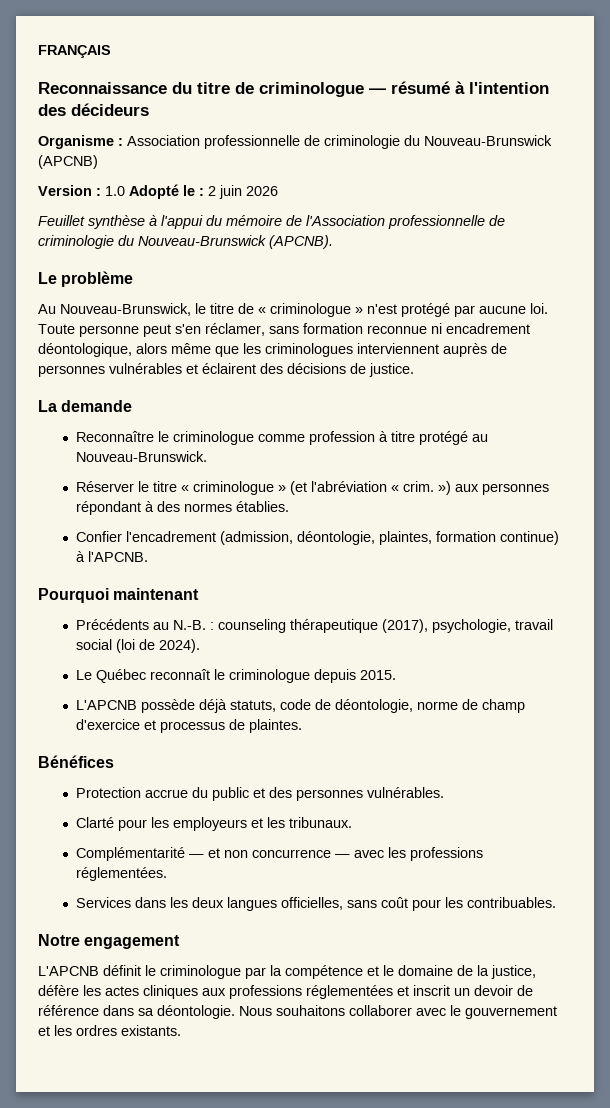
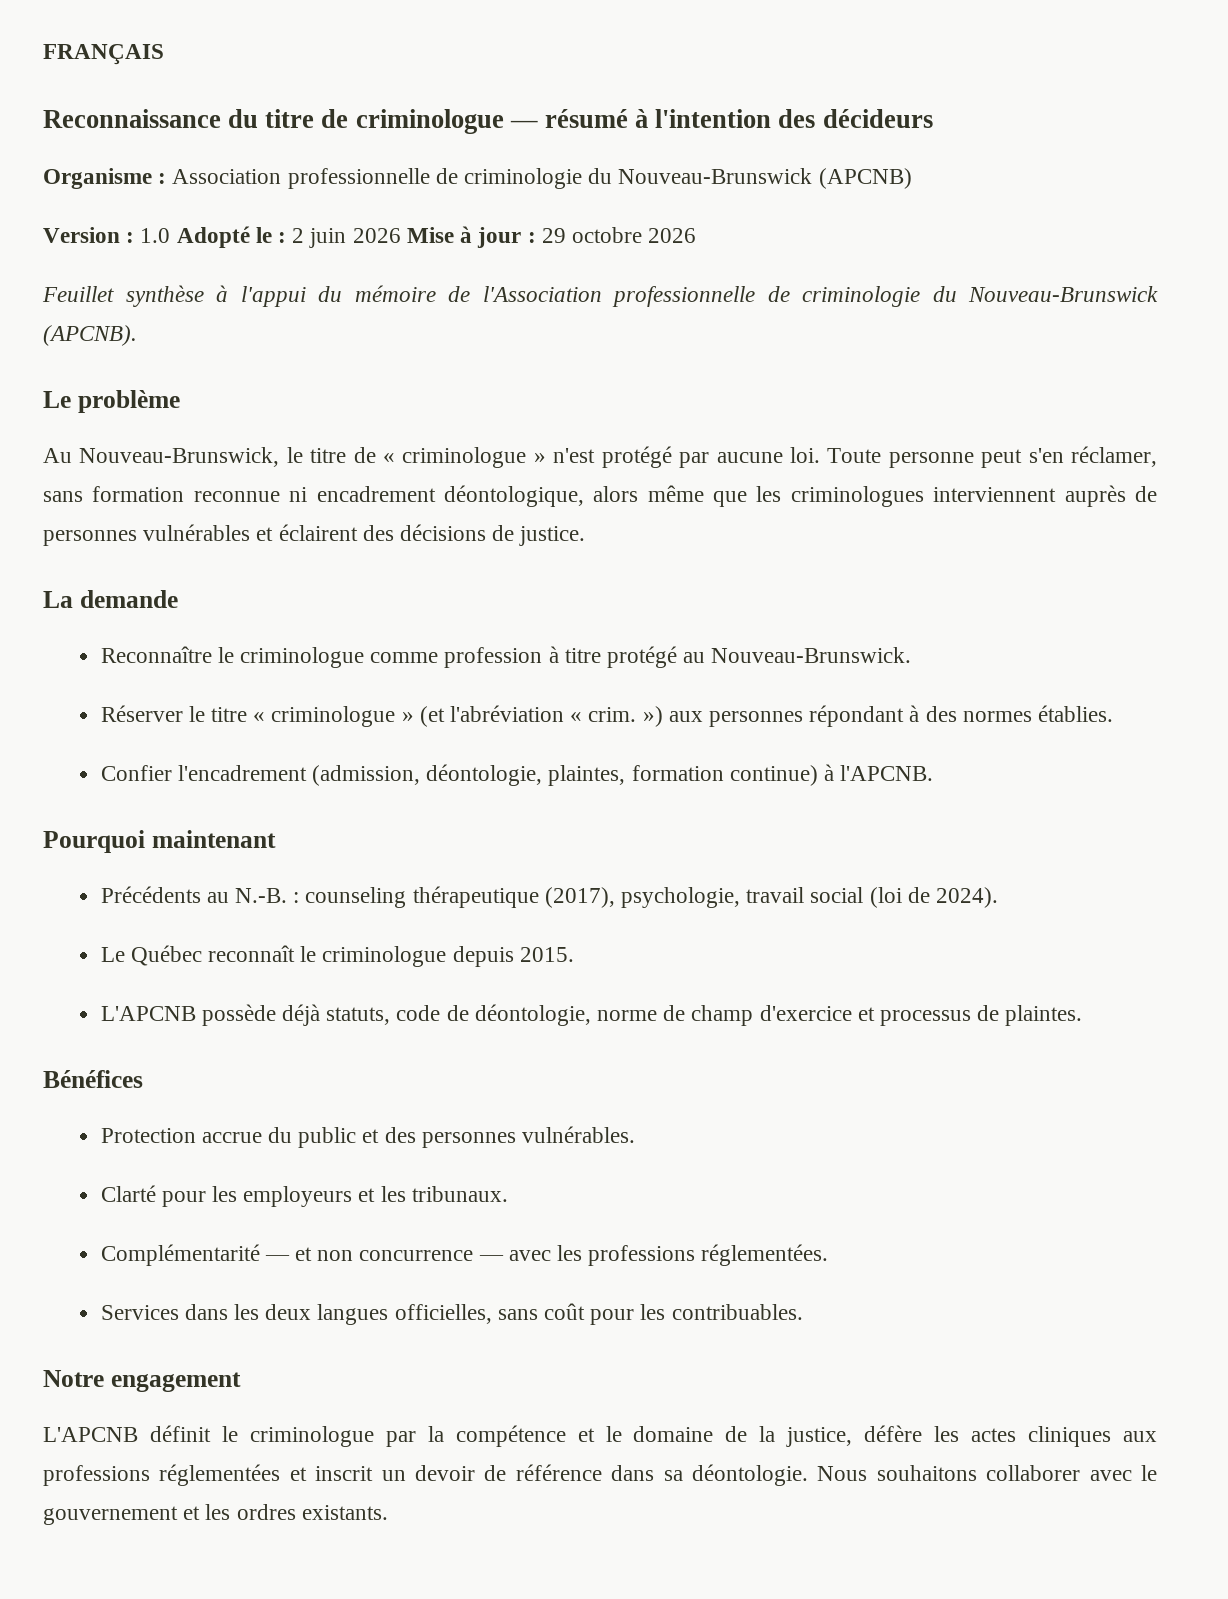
(278, 191) none -> [406,226,697,248] Mise à jour : 29 octobre 2026

